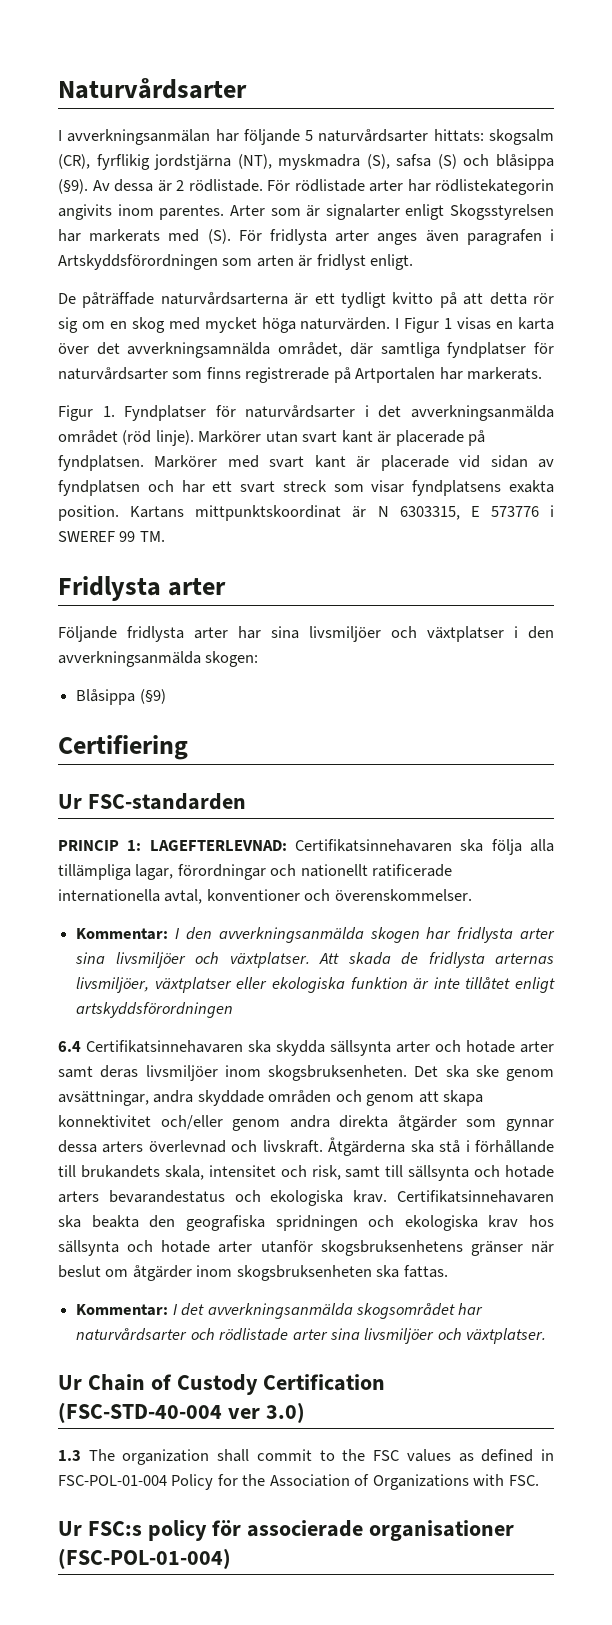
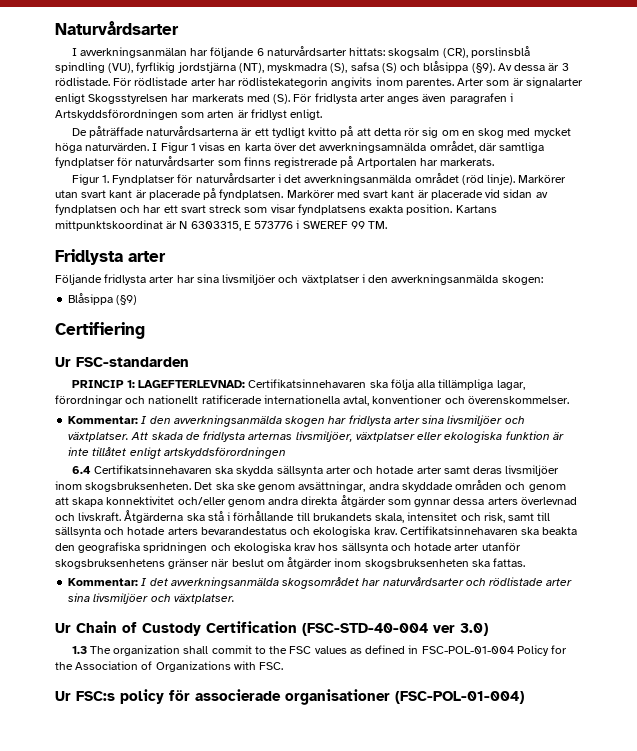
[305,130,314,141] 5 -> [256,48,264,56] 6
(90, 161) none -> [470,46,530,58] [55,62,134,73] porslinsblå spindling (VU),
[176,180,184,191] 2 -> [561,63,569,71] 3

